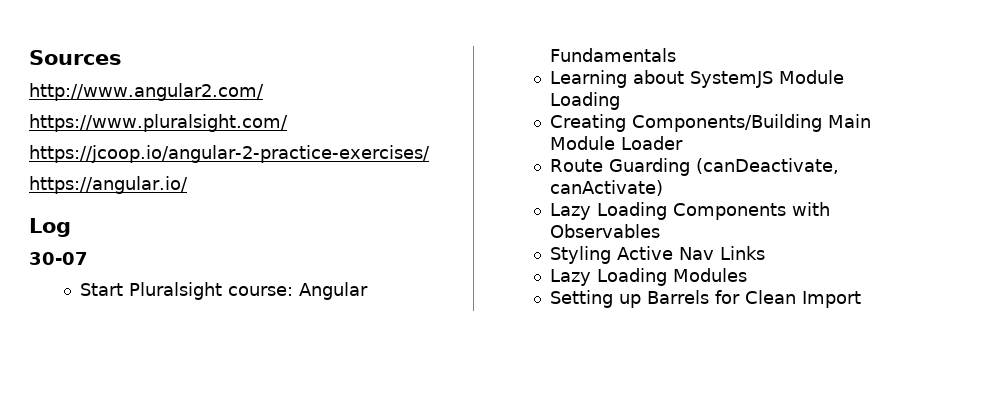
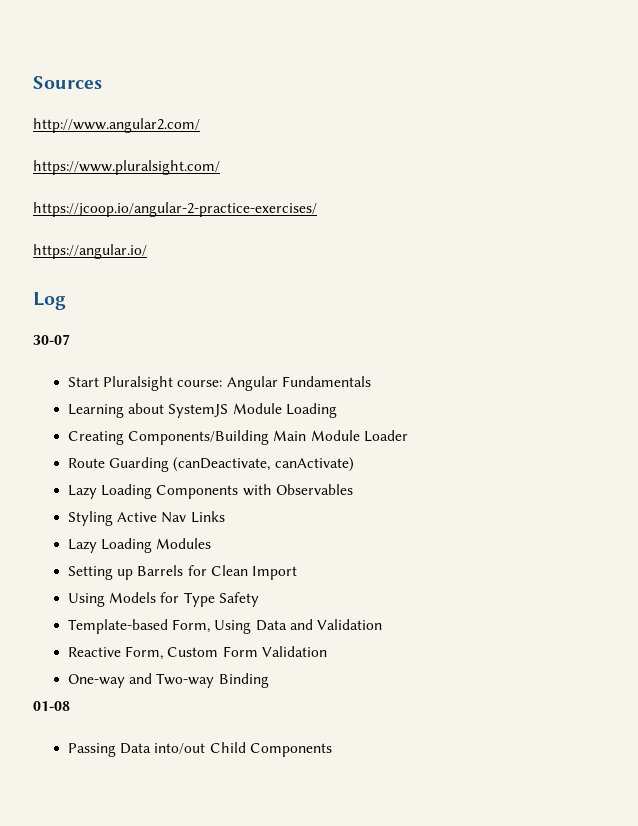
(862, 299) none -> [67,592,259,607] [67,619,382,634] [67,646,327,660] [67,673,269,688] [33,701,70,711] [67,742,332,757] // Using Models for Type Safety // Template-based Form, Using Data and Validation // Reactive Form, Custom Form Validation // One-way and Two-way Binding // 01-08 // Passing Data into/out Child Components

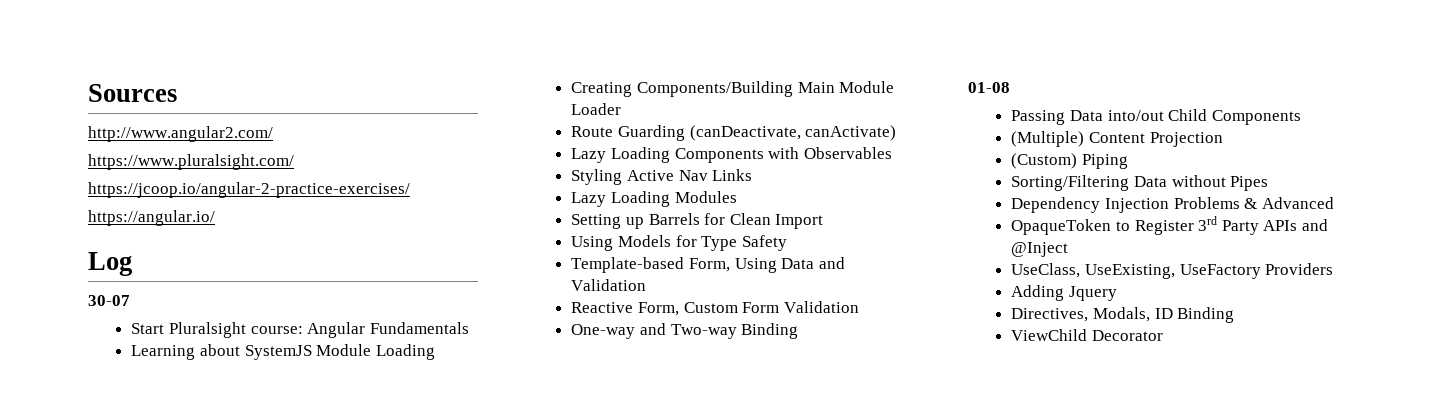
(332, 750) none -> [1011,131,1223,147] [1011,153,1128,169] [1011,175,1269,191] [1011,197,1334,213] [1011,216,1328,235] [1011,242,1069,257] [1011,263,1334,279] [1011,285,1117,301] [1011,307,1235,323] [1011,329,1163,341] // (Multiple) Content Projection // (Custom) Piping // Sorting/Filtering Data without Pipes // Dependency Injection Problems & Advanced // OpaqueToken to Register 3rd Party APIs and @Inject // UseClass, UseExisting, UseFactory Providers // Adding Jquery // Directives, Modals, ID Binding // ViewChild Decorator

